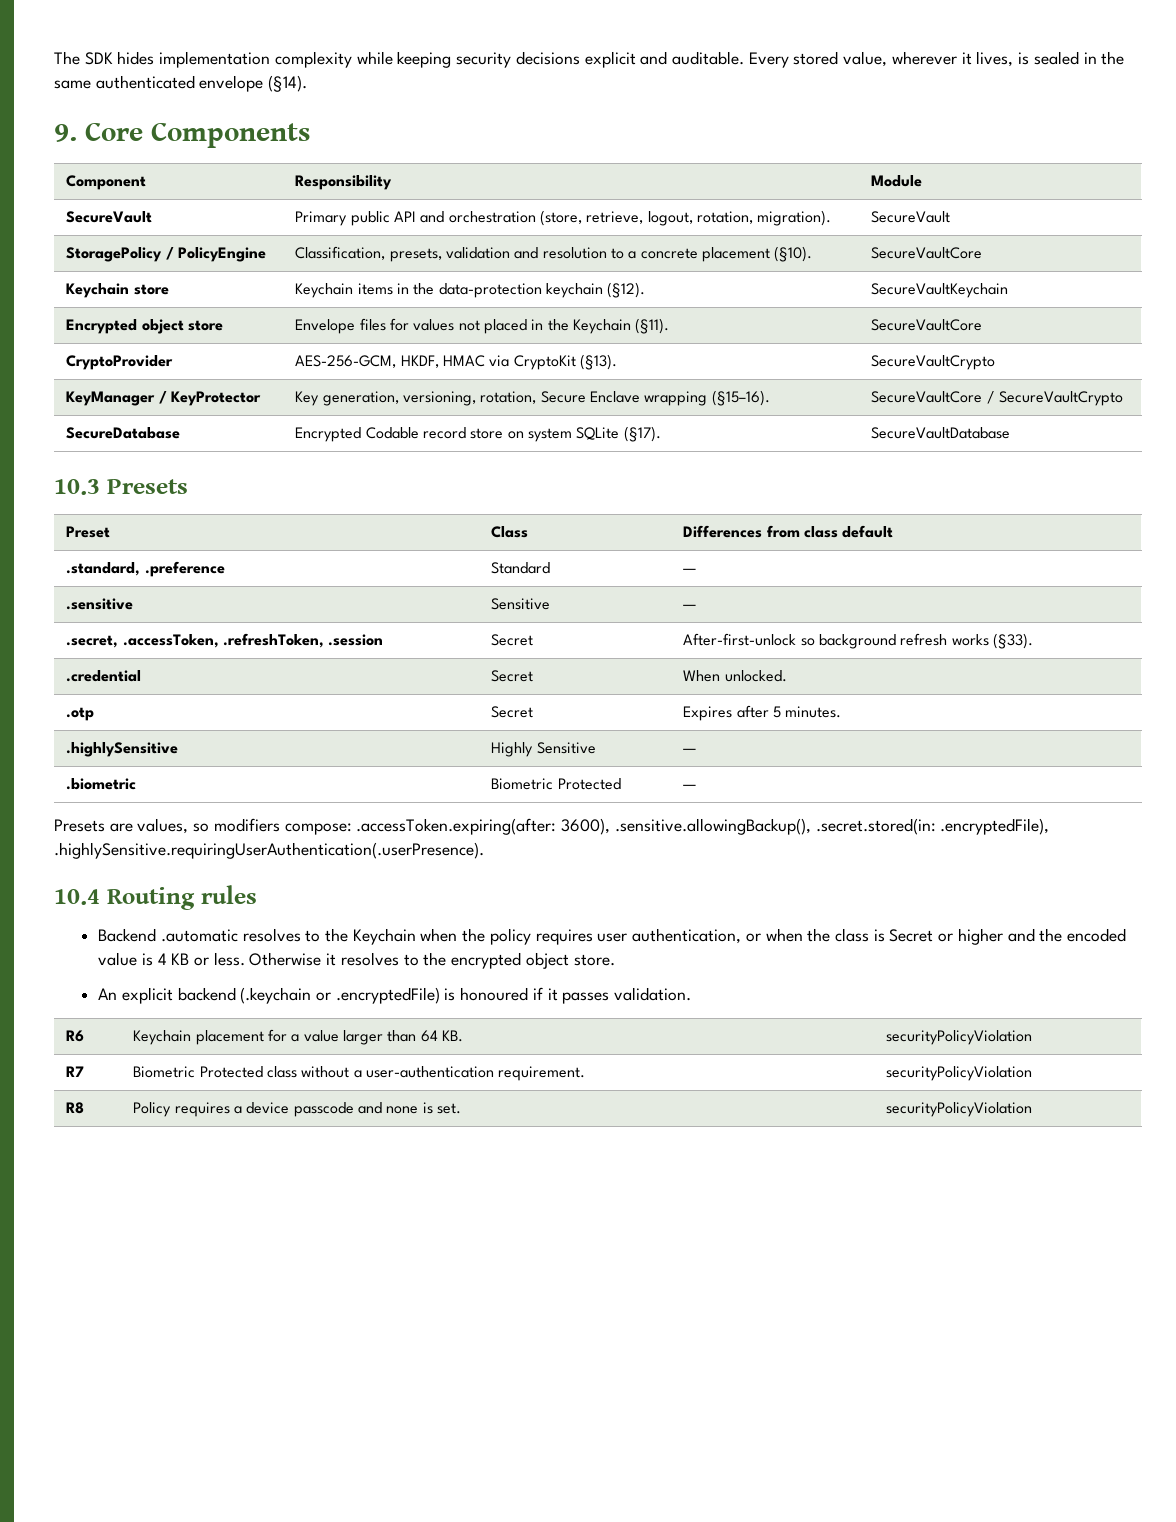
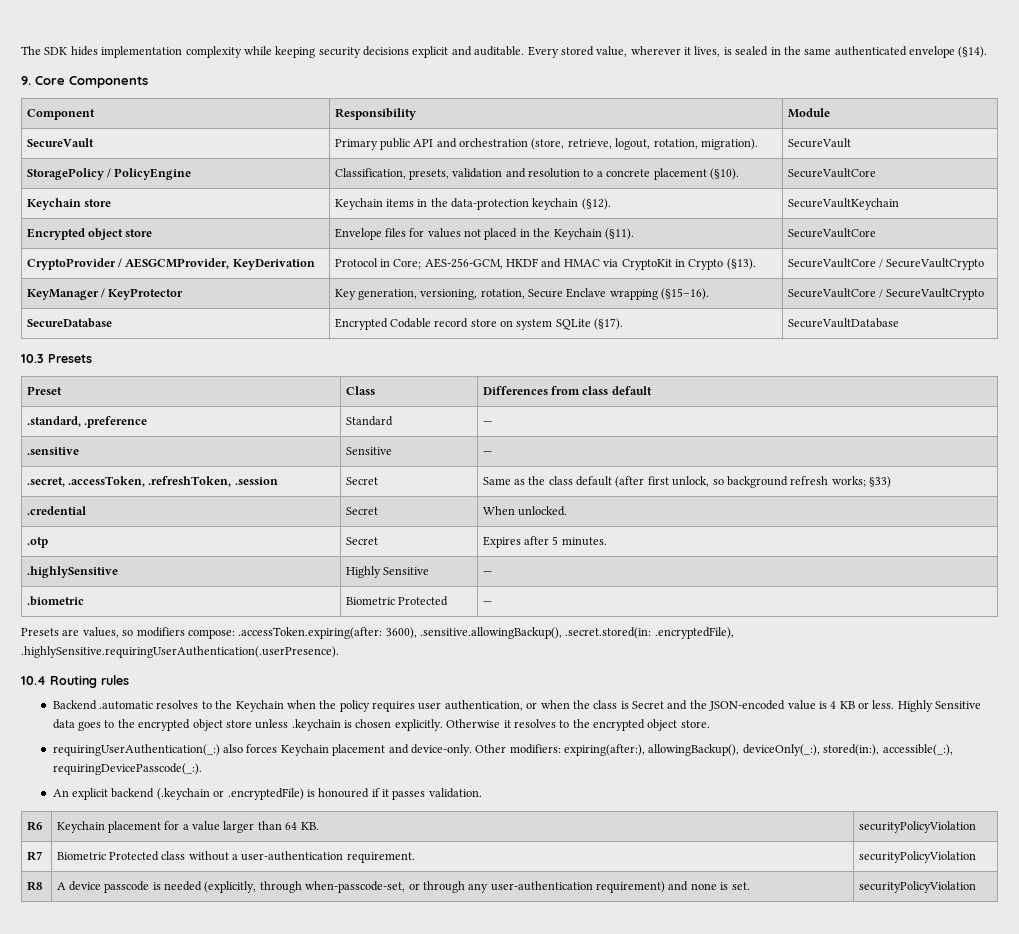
[295,355,439,368] | AES-256-GCM, HKDF, -> [117,258,315,270] [334,258,562,269] / AESGCMProvider, KeyDerivation | Protocol in Core; AES-256-GCM, HKDF and
(576, 362) none -> [674,259,724,270] in Crypto
(618, 362) none -> [787,258,883,268] SecureVaultCore /
[683,633,797,646] After-first-unlock -> [482,476,710,488] Same as the class default (after first unlock,
[951,633,1034,649] works (§33). -> [831,476,892,488] works; §33)
[938,928,1003,945] or higher -> (665, 705) none
[1067,928,1127,942] encoded -> [709,700,786,711] JSON-encoded
(245, 959) none -> [897,700,982,712] [52,719,443,731] Highly Sensitive data goes to the encrypted object store unless .keychain is chosen explicitly.
(615, 960) none -> [52,744,953,756] [52,763,202,775] // requiringUserAuthentication(_:) also forces Keychain placement and device-only. Other modifiers: expiring(after:), allowingBackup(), deviceOnly(_:), stored(in:), accessible(_:), requiringDevicePasscode(_:).
[133,1102,354,1117] Policy requires a device passcode -> [56,881,666,893] A device passcode is needed (explicitly, through when-passcode-set, or through any user-authentication requirement)

